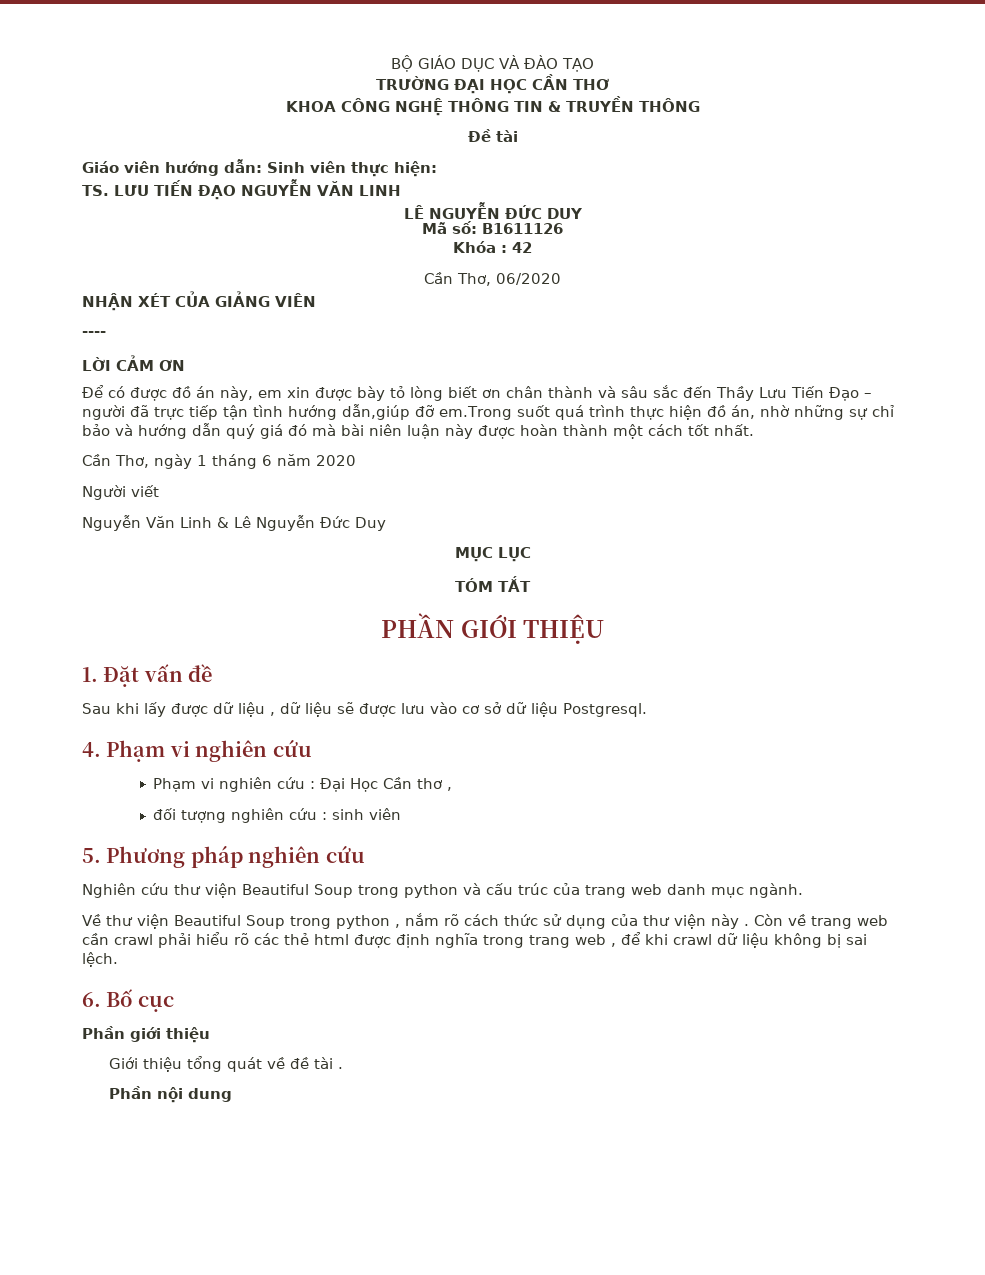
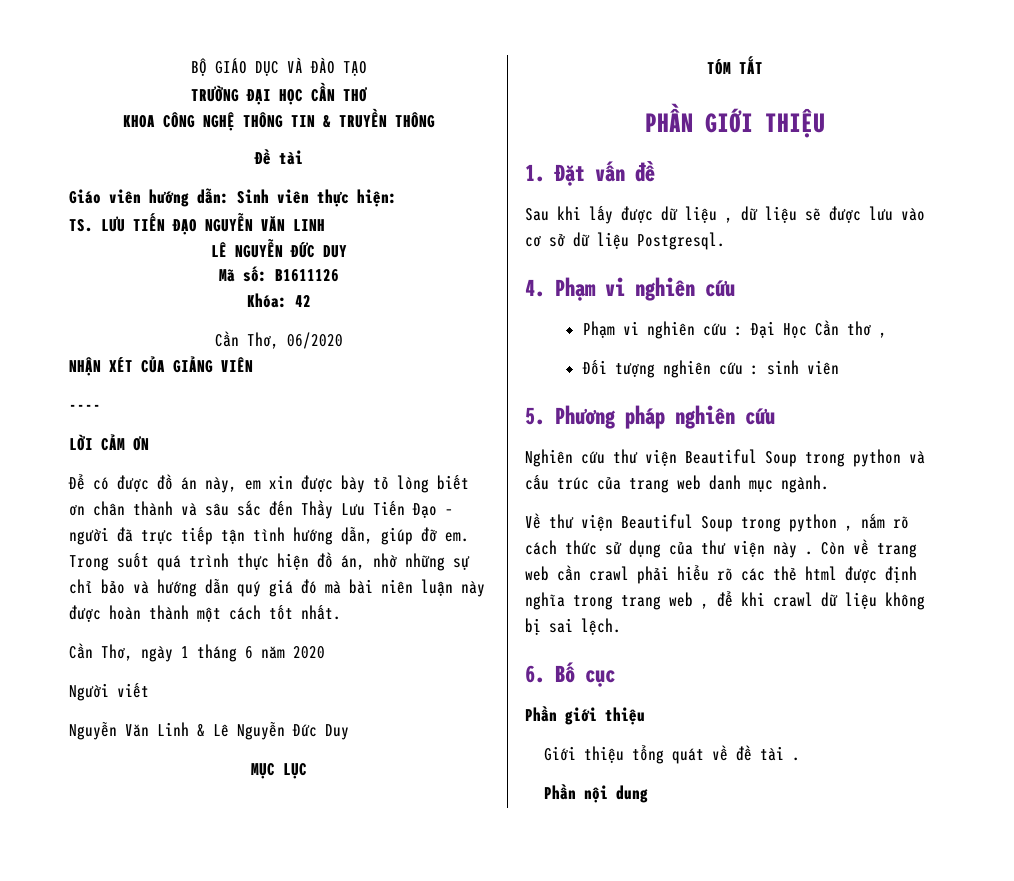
[453,241,507,253] Khóa : -> [247,293,287,308] Khóa:
[342,404,512,420] dẫn,giúp đỡ em.Trong -> [341,526,469,545] [69,555,109,571] dẫn, giúp đỡ em. Trong
[153,808,177,820] đối -> [581,360,607,375] Đối

